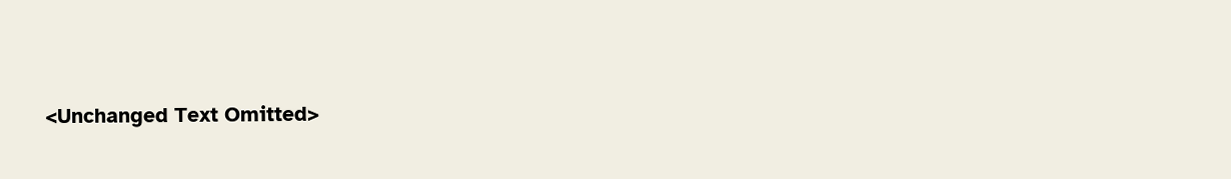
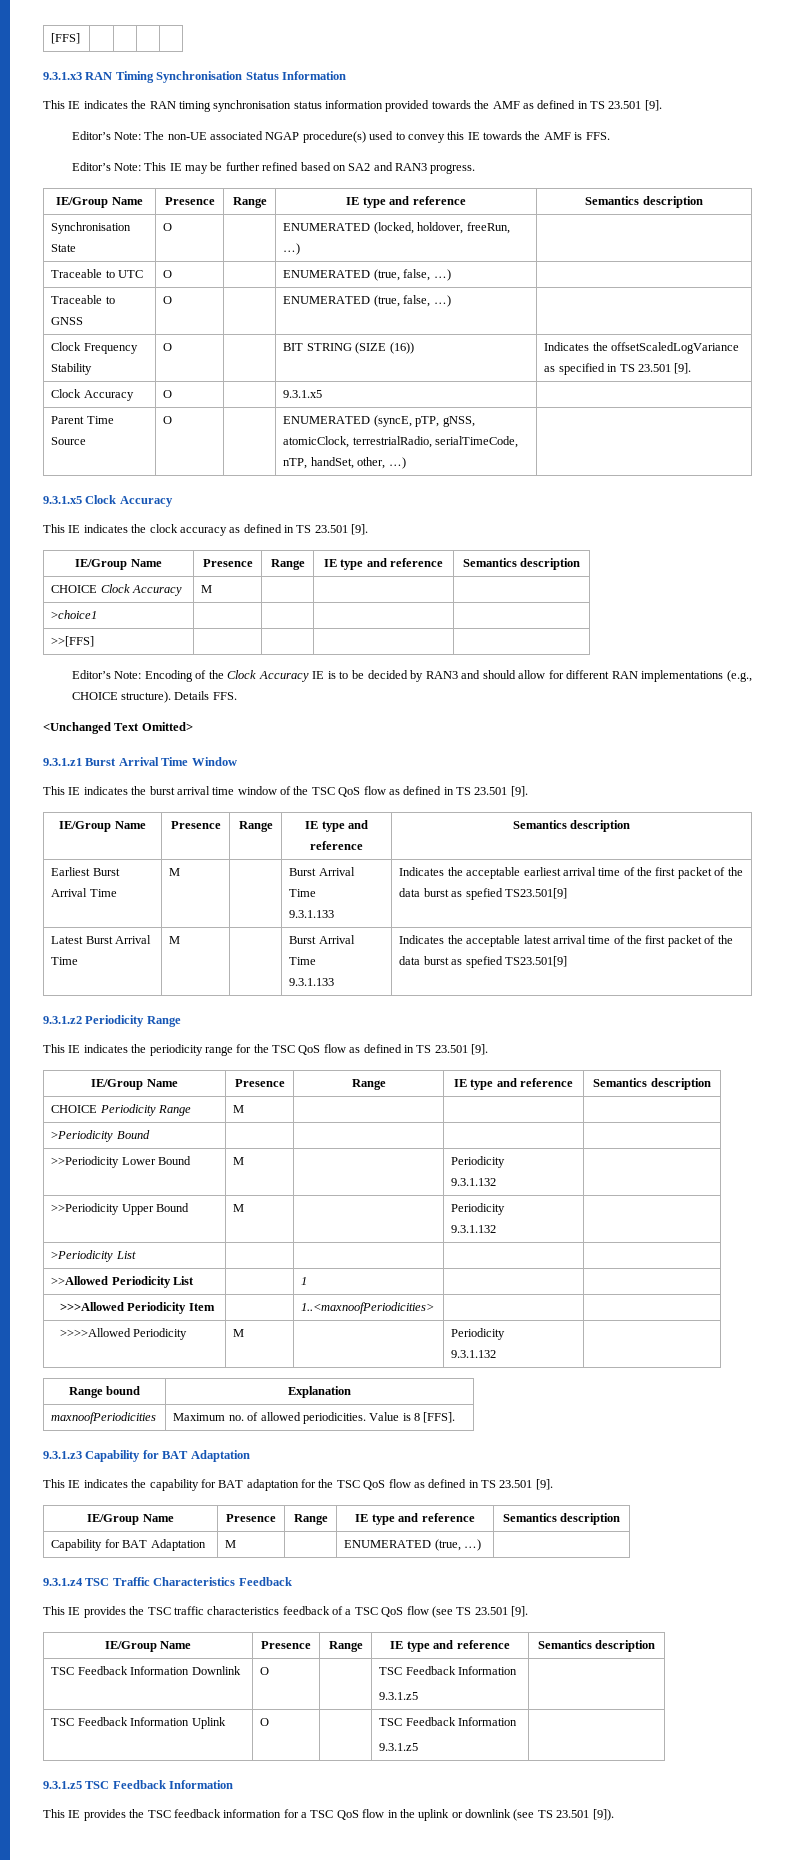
[45,104,320,129] <Unchanged Text Omitted> -> [51,33,81,44] [43,71,346,83] [43,100,662,112] [71,131,610,143] [71,162,476,174] [56,197,143,208] [164,197,215,205] [232,197,267,208] [346,196,466,208] [585,196,703,208] [51,222,132,234] [51,244,77,252] [163,223,173,231] [283,222,510,234] [283,243,301,255] [51,269,144,278] [163,270,173,278] [283,269,451,281] [51,295,115,304] [51,317,84,325] [163,296,173,304] [283,295,451,307] [51,342,138,354] [51,363,93,375] [163,343,173,351] [283,342,414,354] [544,342,740,354] [544,363,692,375] [51,389,134,401] [163,390,173,398] [283,390,323,398] [51,416,114,424] [51,437,87,445] [163,416,173,424] [283,415,475,427] [283,436,519,448] [283,457,406,469] [43,495,173,507] [43,524,369,536] [75,559,162,570] [202,559,253,567] [270,559,305,570] [323,558,444,570] [462,558,581,570] [51,584,183,596] [201,585,213,593] [51,610,98,619] [51,636,95,647] [71,670,752,682] [71,691,237,703] [43,722,193,734] [43,757,237,766] [43,786,528,797] [59,821,146,832] [170,821,221,829] [238,821,273,832] [305,820,368,832] [310,841,363,850] [512,820,631,832] [51,867,120,876] [51,888,117,897] [169,868,181,876] [289,867,355,876] [289,889,317,897] [289,910,335,918] [399,867,743,879] [399,888,567,900] [51,935,152,944] [51,957,79,965] [169,936,181,944] [289,935,355,944] [289,957,317,965] [289,978,335,986] [399,935,733,947] [399,956,567,968] [43,1015,181,1027] [43,1044,488,1056] [91,1079,178,1090] [234,1079,285,1087] [351,1079,386,1090] [453,1078,574,1090] [593,1078,711,1090] [51,1104,192,1116] [233,1105,245,1113] [51,1130,150,1142] [51,1156,192,1168] [233,1157,245,1165] [451,1156,506,1168] [451,1178,497,1186] [51,1203,190,1215] [233,1204,245,1212] [451,1203,506,1215] [451,1225,497,1233] [51,1250,136,1262] [51,1276,195,1288] [301,1277,308,1285] [59,1302,215,1314] [301,1302,435,1314] [59,1328,188,1340] [233,1329,245,1337] [451,1328,506,1340] [451,1350,497,1358] [68,1386,141,1398] [288,1386,351,1398] [51,1412,157,1424] [173,1412,456,1424] [43,1450,250,1462] [43,1479,553,1491] [87,1514,174,1525] [226,1514,276,1522] [293,1514,328,1525] [355,1513,475,1525] [502,1513,621,1525] [51,1539,206,1551] [225,1540,237,1548] [344,1539,482,1551] [43,1577,292,1586] [43,1606,528,1618] [104,1641,192,1652] [261,1641,311,1649] [328,1641,363,1652] [390,1640,510,1652] [537,1640,656,1652] [51,1666,241,1675] [260,1667,270,1675] [379,1666,518,1675] [379,1692,419,1700] [51,1717,226,1729] [260,1718,270,1726] [379,1717,518,1726] [379,1743,419,1751] [43,1780,234,1789] [43,1809,614,1821] [FFS] | | | | // 9.3.1.x3 RAN Timing Synchronisation Status Information // This IE indicates the RAN timing synchronisation status information provided towards the AMF as defined in TS 23.501 [9]. // Editor’s Note: The non-UE associated NGAP procedure(s) used to convey this IE towards the AMF is FFS. // Editor’s Note: This IE may be further refined based on SA2 and RAN3 progress. // IE/Group Name | Presence | Range | IE type and reference | Semantics description // Synchronisation State | O | | ENUMERATED (locked, holdover, freeRun, …) | // Traceable to UTC | O | | ENUMERATED (true, false, …) | // Traceable to GNSS | O | | ENUMERATED (true, false, …) | // Clock Frequency Stability | O | | BIT STRING (SIZE (16)) | Indicates the offsetScaledLogVariance as specified in TS 23.501 [9]. // Clock Accuracy | O | | 9.3.1.x5 | // Parent Time Source | O | | ENUMERATED (syncE, pTP, gNSS, atomicClock, terrestrialRadio, serialTimeCode, nTP, handSet, other, …) | // 9.3.1.x5 Clock Accuracy // This IE indicates the clock accuracy as defined in TS 23.501 [9]. // IE/Group Name | Presence | Range | IE type and reference | Semantics description // CHOICE Clock Accuracy | M | | | // >choice1 | | | | // >>[FFS] | | | | // Editor’s Note: Encoding of the Clock Accuracy IE is to be decided by RAN3 and should allow for different RAN implementations (e.g., CHOICE structure). Details FFS. // <Unchanged Text Omitted> // 9.3.1.z1 Burst Arrival Time Window // This IE indicates the burst arrival time window of the TSC QoS flow as defined in TS 23.501 [9]. // IE/Group Name | Presence | Range | IE type and reference | Semantics description // Earliest Burst Arrival Time | M | | Burst Arrival Time // 9.3.1.133 | Indicates the acceptable earliest arrival time of the first packet of the data burst as spefied TS23.501[9] // Latest Burst Arrival Time | M | | Burst Arrival Time // 9.3.1.133 | Indicates the acceptable latest arrival time of the first packet of the data burst as spefied TS23.501[9] // 9.3.1.z2 Periodicity Range // This IE indicates the periodicity range for the TSC QoS flow as defined in TS 23.501 [9]. // IE/Group Name | Presence | Range | IE type and reference | Semantics description // CHOICE Periodicity Range | M | | | // >Periodicity Bound | | | | // >>Periodicity Lower Bound | M | | Periodicity // 9.3.1.132 | // >>Periodicity Upper Bound | M | | Periodicity // 9.3.1.132 | // >Periodicity List | | | | // >>Allowed Periodicity List | | 1 | | // >>>Allowed Periodicity Item | | 1..<maxnoofPeriodicities> | | // >>>>Allowed Periodicity | M | | Periodicity // 9.3.1.132 | // Range bound | Explanation // maxnoofPeriodicities | Maximum no. of allowed periodicities. Value is 8 [FFS]. // 9.3.1.z3 Capability for BAT Adaptation // This IE indicates the capability for BAT adaptation for the TSC QoS flow as defined in TS 23.501 [9]. // IE/Group Name | Presence | Range | IE type and reference | Semantics description // Capability for BAT Adaptation | M | | ENUMERATED (true, …) | // 9.3.1.z4 TSC Traffic Characteristics Feedback // This IE provides the TSC traffic characteristics feedback of a TSC QoS flow (see TS 23.501 [9]. // IE/Group Name | Presence | Range | IE type and reference | Semantics description // TSC Feedback Information Downlink | O | | TSC Feedback Information // 9.3.1.z5 | // TSC Feedback Information Uplink | O | | TSC Feedback Information // 9.3.1.z5 | // 9.3.1.z5 TSC Feedback Information // This IE provides the TSC feedback information for a TSC QoS flow in the uplink or downlink (see TS 23.501 [9]).

